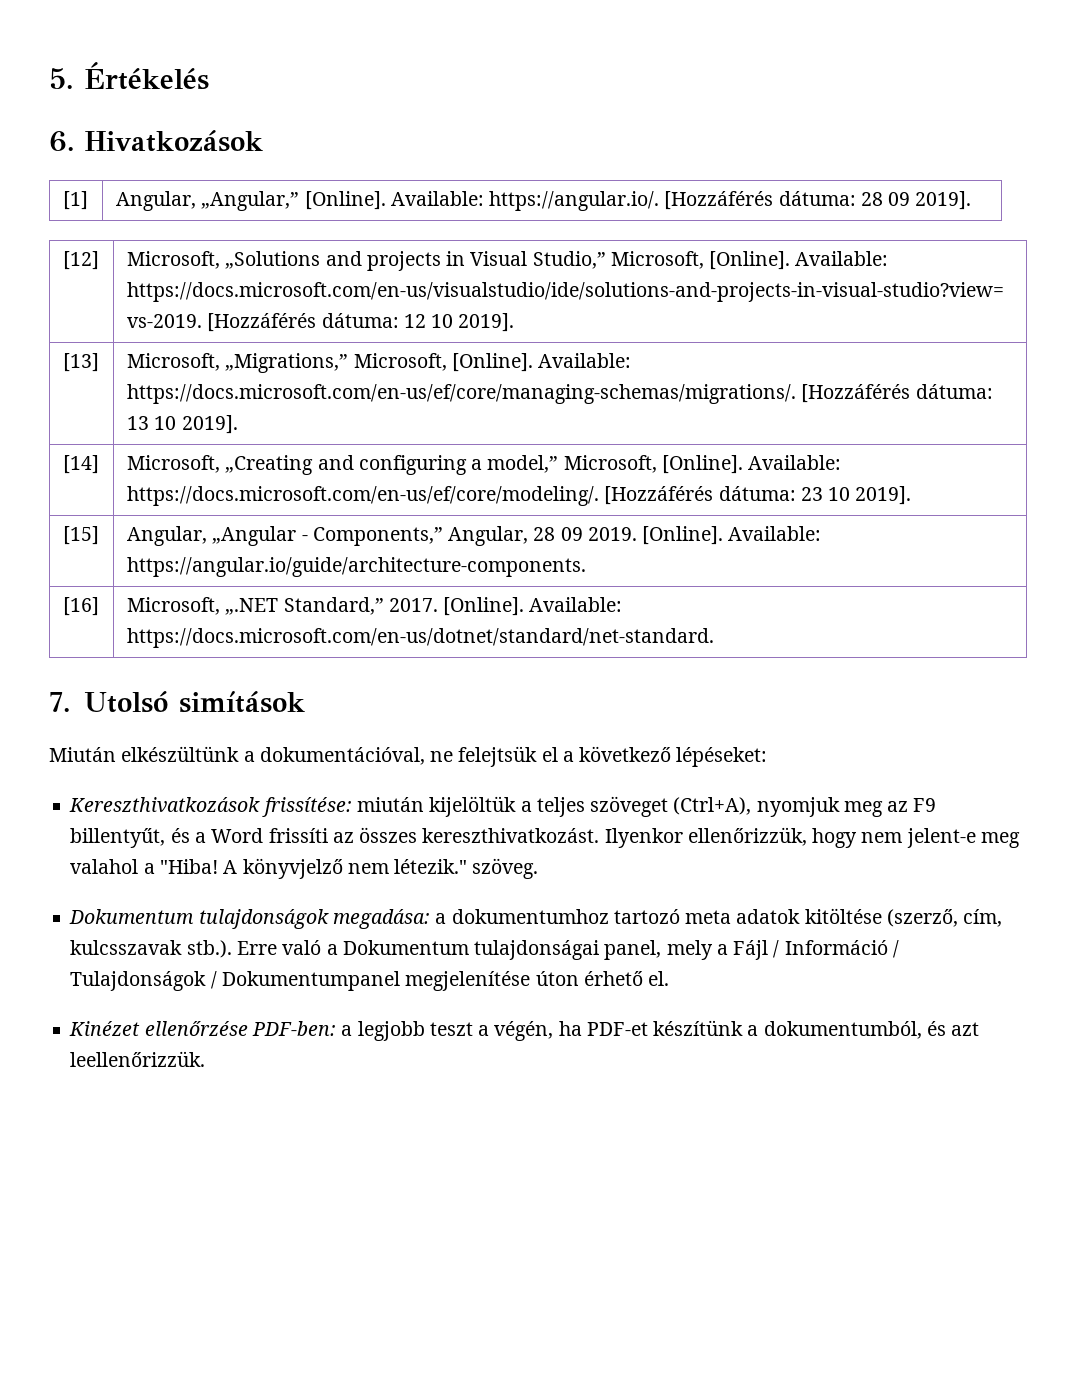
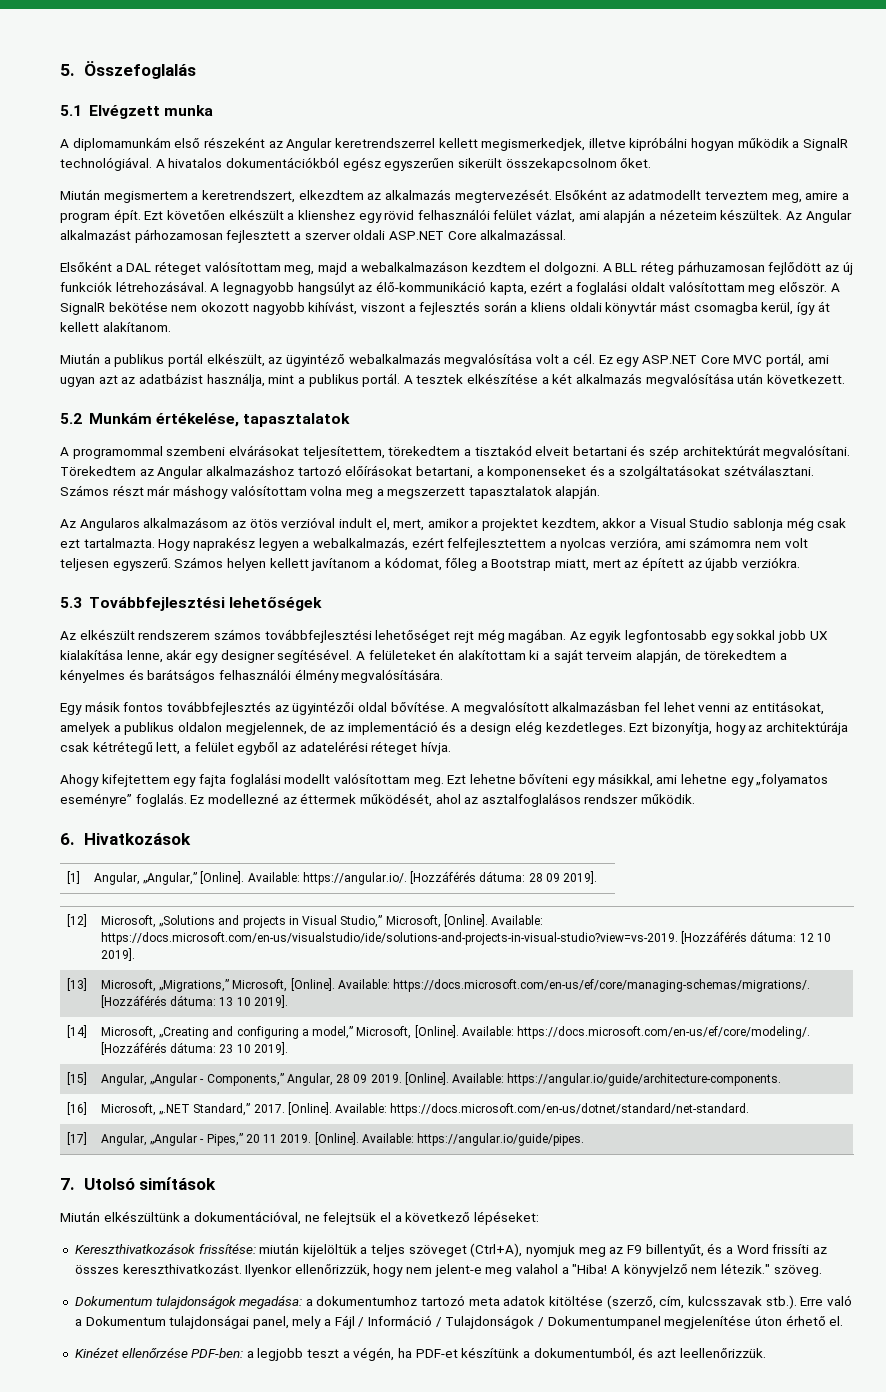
[84,62,210,90] Értékelés -> [83,61,196,79] [60,105,213,119] [60,137,849,151] [60,157,652,171] [60,189,850,203] [60,209,852,223] [60,229,567,243] [60,261,853,275] [60,281,840,295] [60,301,830,315] [60,322,171,332] [60,353,829,367] [60,373,845,387] [60,413,351,427] [60,445,851,459] [60,465,814,479] [60,485,601,499] [60,517,847,531] [60,537,808,551] [60,557,800,571] [60,597,322,611] [60,629,828,643] [60,649,787,663] [60,669,444,683] [60,701,824,715] [60,721,848,735] [60,741,451,755] [60,773,829,787] [60,793,696,807] Összefoglalás // 5.1 Elvégzett munka // A diplomamunkám első részeként az Angular keretrendszerrel kellett megismerkedjek, illetve kipróbálni hogyan működik a SignalR technológiával. A hivatalos dokumentációkból egész egyszerűen sikerült összekapcsolnom őket. // Miután megismertem a keretrendszert, elkezdtem az alkalmazás megtervezését. Elsőként az adatmodellt terveztem meg, amire a program épít. Ezt követően elkészült a klienshez egy rövid felhasználói felület vázlat, ami alapján a nézeteim készültek. Az Angular alkalmazást párhozamosan fejlesztett a szerver oldali ASP.NET Core alkalmazással. // Elsőként a DAL réteget valósítottam meg, majd a webalkalmazáson kezdtem el dolgozni. A BLL réteg párhuzamosan fejlődött az új funkciók létrehozásával. A legnagyobb hangsúlyt az élő-kommunikáció kapta, ezért a foglalási oldalt valósítottam meg először. A SignalR bekötése nem okozott nagyobb kihívást, viszont a fejlesztés során a kliens oldali könyvtár mást csomagba kerül, így át kellett alakítanom. // Miután a publikus portál elkészült, az ügyintéző webalkalmazás megvalósítása volt a cél. Ez egy ASP.NET Core MVC portál, ami ugyan azt az adatbázist használja, mint a publikus portál. A tesztek elkészítése a két alkalmazás megvalósítása után következett. // 5.2 Munkám értékelése, tapasztalatok // A programommal szembeni elvárásokat teljesítettem, törekedtem a tisztakód elveit betartani és szép architektúrát megvalósítani. Törekedtem az Angular alkalmazáshoz tartozó előírásokat betartani, a komponenseket és a szolgáltatásokat szétválasztani. Számos részt már máshogy valósítottam volna meg a megszerzett tapasztalatok alapján. // Az Angularos alkalmazásom az ötös verzióval indult el, mert, amikor a projektet kezdtem, akkor a Visual Studio sablonja még csak ezt tartalmazta. Hogy naprakész legyen a webalkalmazás, ezért felfejlesztettem a nyolcas verzióra, ami számomra nem volt teljesen egyszerű. Számos helyen kellett javítanom a kódomat, főleg a Bootstrap miatt, mert az épített az újabb verziókra. // 5.3 Továbbfejlesztési lehetőségek // Az elkészült rendszerem számos továbbfejlesztési lehetőséget rejt még magában. Az egyik legfontosabb egy sokkal jobb UX kialakítása lenne, akár egy designer segítésével. A felületeket én alakítottam ki a saját terveim alapján, de törekedtem a kényelmes és barátságos felhasználói élmény megvalósítására. // Egy másik fontos továbbfejlesztés az ügyintézői oldal bővítése. A megvalósított alkalmazásban fel lehet venni az entitásokat, amelyek a publikus oldalon megjelennek, de az implementáció és a design elég kezdetleges. Ezt bizonyítja, hogy az architektúrája csak kétrétegű lett, a felület egyből az adatelérési réteget hívja. // Ahogy kifejtettem egy fajta foglalási modellt valósítottam meg. Ezt lehetne bővíteni egy másikkal, ami lehetne egy „folyamatos eseményre” foglalás. Ez modellezné az éttermek működését, ahol az asztalfoglalásos rendszer működik.
(714, 638) none -> [66,1132,87,1145] [100,1132,584,1146] // [17] | Angular, „Angular - Pipes,” 20 11 2019. [Online]. Available: https://angular.io/guide/pipes.

